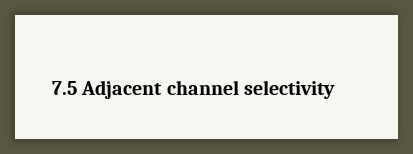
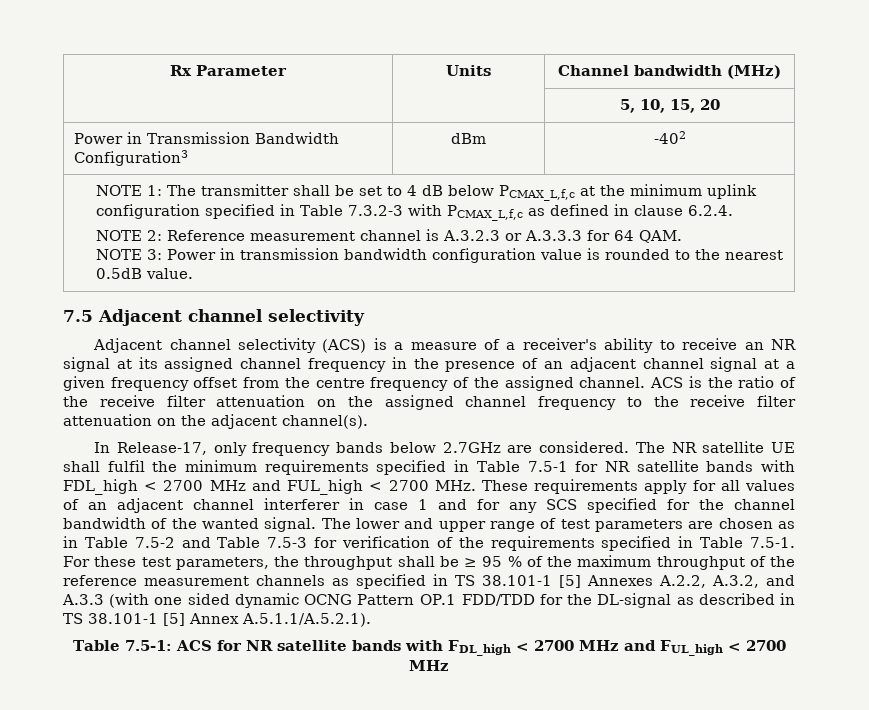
[52,80,335,99] 7.5 Adjacent channel selectivity -> [170,65,287,76] [446,65,491,76] [558,65,781,79] [619,99,720,113] [73,132,339,144] [73,150,188,166] [451,133,486,144] [653,131,686,144] [95,184,757,201] [95,204,733,221] [95,229,682,243] [95,248,783,263] [95,268,193,279] [63,309,365,326] [93,338,797,353] [63,357,795,372] [63,376,797,391] [63,395,796,410] [63,414,368,429] [94,441,796,456] [63,460,796,475] [63,479,795,495] [63,498,795,513] [63,517,795,532] [63,536,795,551] [63,555,795,570] [63,574,795,589] [62,593,795,608] [63,613,371,627] [72,640,786,656] [409,660,449,671] Rx Parameter | Units | Channel bandwidth (MHz) // | | 5, 10, 15, 20 // Power in Transmission Bandwidth Configuration3 | dBm | -402 // NOTE 1: The transmitter shall be set to 4 dB below PCMAX_L,f,c at the minimum uplink configuration specified in Table 7.3.2-3 with PCMAX_L,f,c as defined in clause 6.2.4. // NOTE 2: Reference measurement channel is A.3.2.3 or A.3.3.3 for 64 QAM. // NOTE 3: Power in transmission bandwidth configuration value is rounded to the nearest 0.5dB value. // 7.5 Adjacent channel selectivity // Adjacent channel selectivity (ACS) is a measure of a receiver's ability to receive an NR signal at its assigned channel frequency in the presence of an adjacent channel signal at a given frequency offset from the centre frequency of the assigned channel. ACS is the ratio of the receive filter attenuation on the assigned channel frequency to the receive filter attenuation on the adjacent channel(s). // In Release-17, only frequency bands below 2.7GHz are considered. The NR satellite UE shall fulfil the minimum requirements specified in Table 7.5-1 for NR satellite bands with FDL_high < 2700 MHz and FUL_high < 2700 MHz. These requirements apply for all values of an adjacent channel interferer in case 1 and for any SCS specified for the channel bandwidth of the wanted signal. The lower and upper range of test parameters are chosen as in Table 7.5-2 and Table 7.5-3 for verification of the requirements specified in Table 7.5-1. For these test parameters, the throughput shall be ≥ 95 % of the maximum throughput of the reference measurement channels as specified in TS 38.101-1 [5] Annexes A.2.2, A.3.2, and A.3.3 (with one sided dynamic OCNG Pattern OP.1 FDD/TDD for the DL-signal as described in TS 38.101-1 [5] Annex A.5.1.1/A.5.2.1). // Table 7.5-1: ACS for NR satellite bands with FDL_high < 2700 MHz and FUL_high < 2700 MHz

